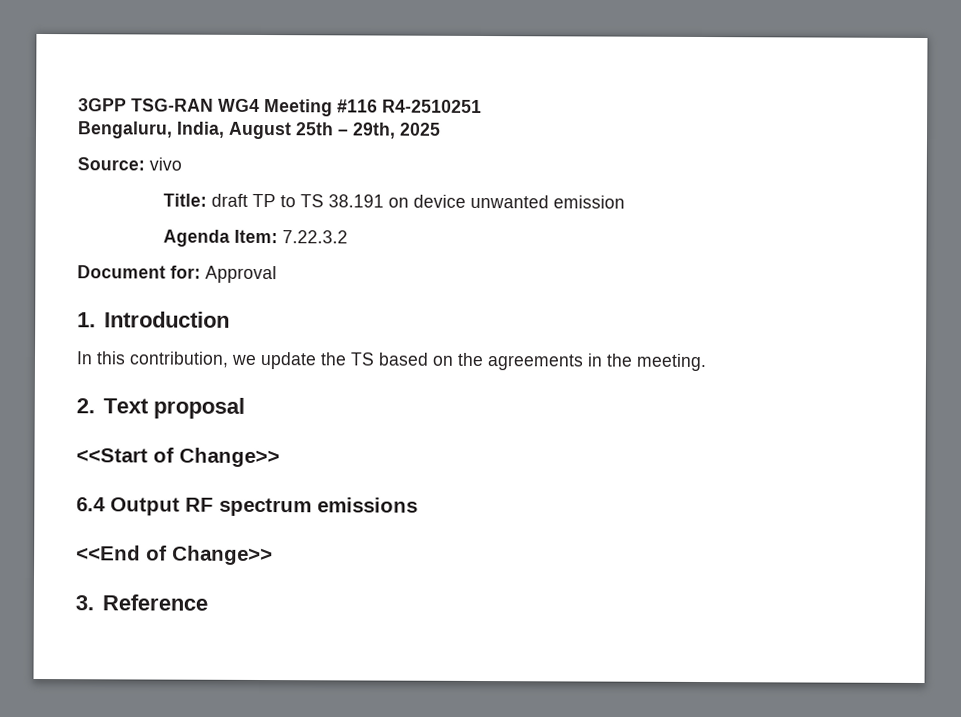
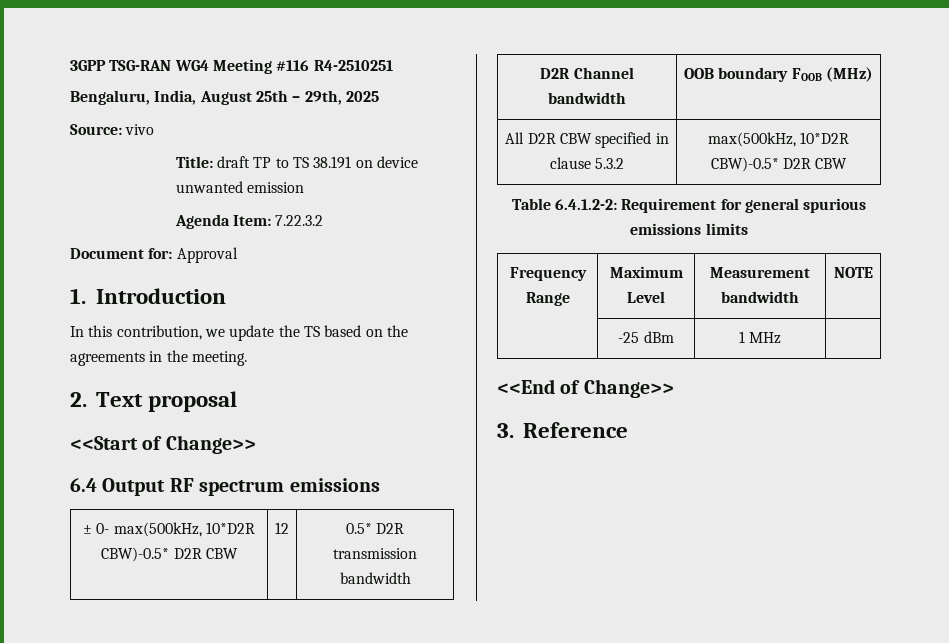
(418, 505) none -> [83,522,255,537] [101,547,238,562] [275,522,289,534] [345,523,405,534] [333,548,417,559] [339,572,411,584] [540,67,634,79] [548,92,626,104] [684,67,873,82] [505,132,669,148] [549,157,625,169] [707,132,850,147] [710,157,848,172] [511,198,867,213] [630,223,748,235] [509,267,587,281] [525,292,570,306] [609,266,683,278] [627,291,665,303] [710,267,810,278] [721,291,799,303] [833,267,873,278] [618,331,674,343] [738,331,782,344] // ± 0- max(500kHz, 10*D2R CBW)-0.5* D2R CBW | 12 | 0.5* D2R transmission bandwidth // D2R Channel bandwidth | OOB boundary FOOB (MHz) // All D2R CBW specified in clause 5.3.2 | max(500kHz, 10*D2R CBW)-0.5* D2R CBW // Table 6.4.1.2-2: Requirement for general spurious emissions limits // Frequency Range | Maximum Level | Measurement bandwidth | NOTE // | -25 dBm | 1 MHz |

